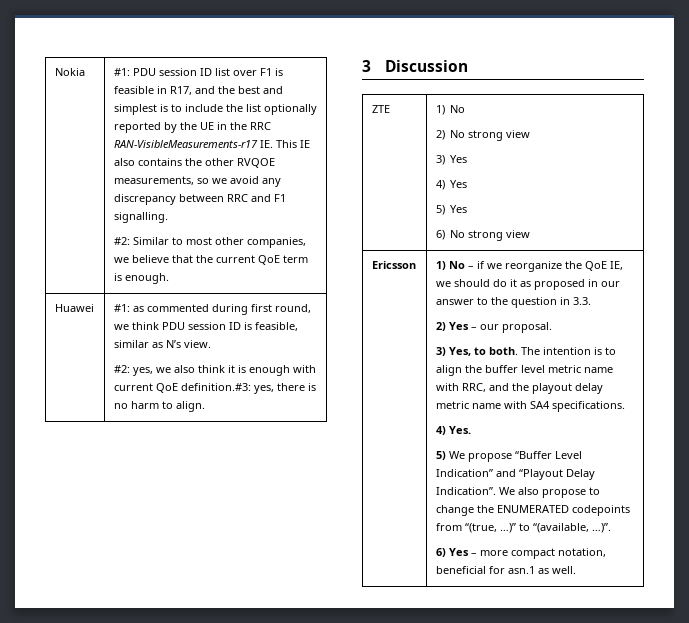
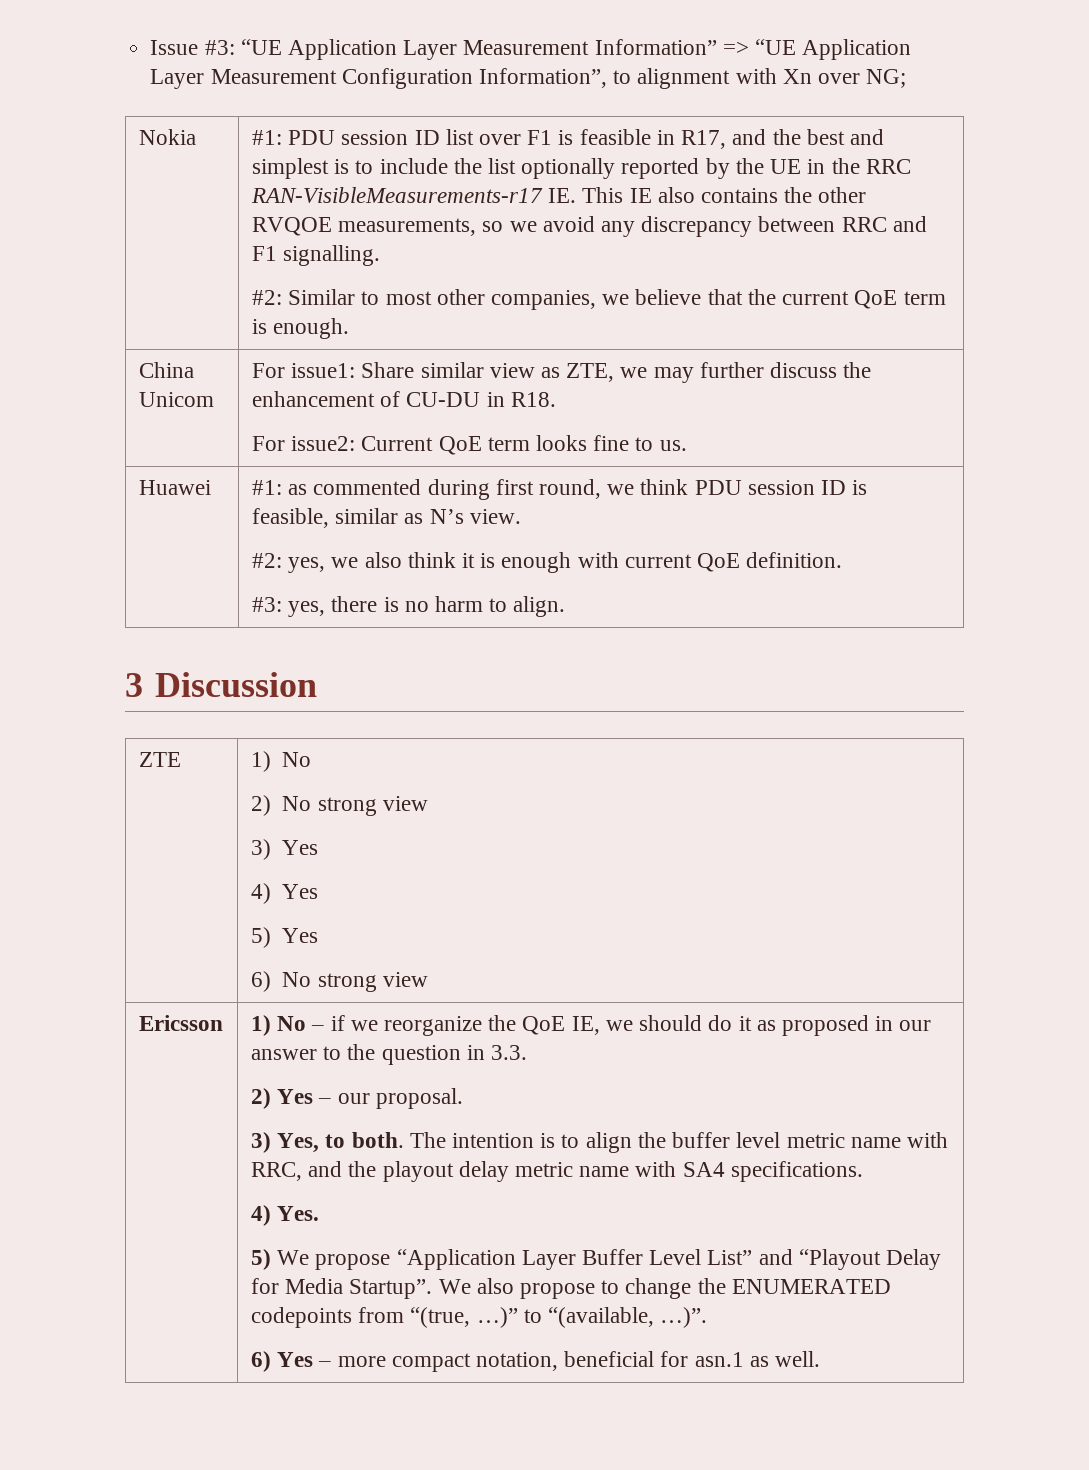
(54, 72) none -> [150,39,912,60] [150,68,907,89] Issue #3: “UE Application Layer Measurement Information” => “UE Application Layer Measurement Configuration Information”, to alignment with Xn over NG; //
(169, 278) none -> [138,362,194,378] [138,392,214,407] [251,362,872,383] [251,391,556,407] [251,435,687,455] // China Unicom | For issue1: Share similar view as ZTE, we may further discuss the enhancement of CU-DU in R18. // For issue2: Current QoE term looks fine to us.
[180,383,251,391] definition.#3: -> [746,552,843,568] [251,597,282,612] definition. // #3:
[514,451,582,459] [435,469,595,480] [435,487,496,495] “Buffer Level Indication” and “Playout Delay Indication”. -> [396,1249,942,1270] [250,1278,433,1299] “Application Layer Buffer Level List” and “Playout Delay for Media Startup”.

